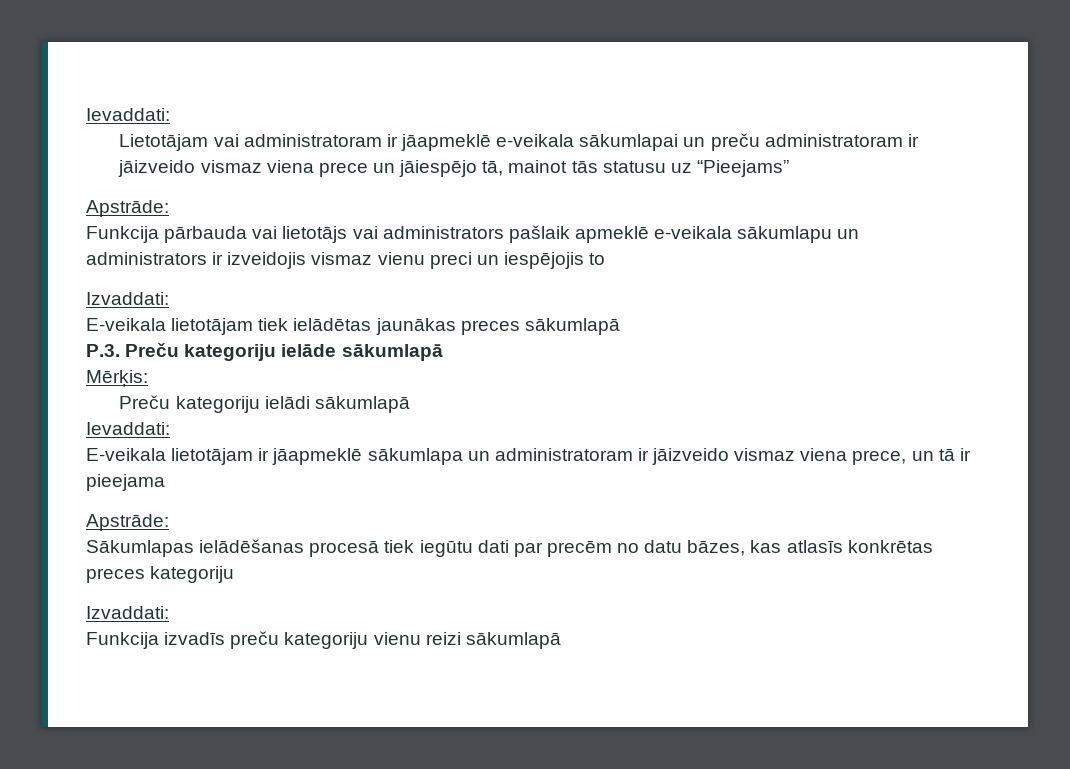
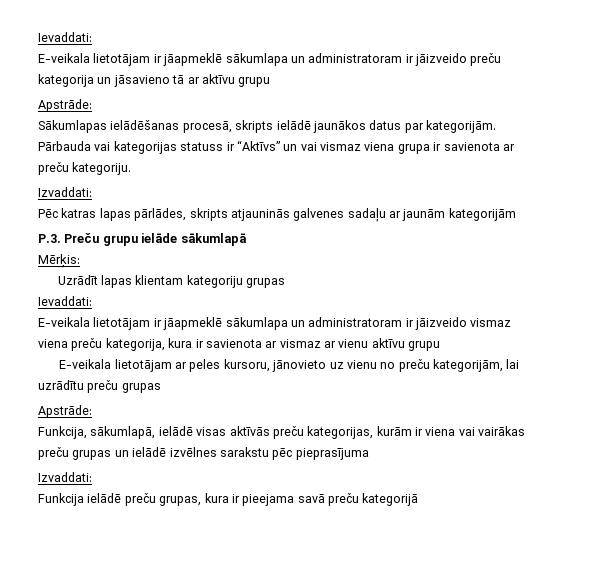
[86,108,170,121] [119,133,919,151] [118,160,789,177] [86,200,169,217] [86,225,860,243] [86,252,606,269] [86,292,169,305] [86,318,620,335] Ievaddati: // Lietotājam vai administratoram ir jāapmeklē e-veikala sākumlapai un preču administratoram ir jāizveido vismaz viena prece un jāiespējo tā, mainot tās statusu uz “Pieejams” // Apstrāde: // Funkcija pārbauda vai lietotājs vai administrators pašlaik apmeklē e-veikala sākumlapu un administrators ir izveidojis vismaz vienu preci un iespējojis to // Izvaddati: // E-veikala lietotājam tiek ielādētas jaunākas preces sākumlapā -> [38,32,92,42] [38,53,502,66] [38,74,271,87] [38,99,92,112] [38,120,496,133] [38,140,515,154] [38,162,132,175] [38,187,92,197] [38,208,516,222] Ievaddati: // E-veikala lietotājam ir jāapmeklē sākumlapa un administratoram ir jāizveido preču kategorija un jāsavieno tā ar aktīvu grupu // Apstrāde: // Sākumlapas ielādēšanas procesā, skripts ielādē jaunākos datus par kategorijām. Pārbauda vai kategorijas statuss ir “Aktīvs” un vai vismaz viena grupa ir savienota ar preču kategoriju. // Izvaddati: // Pēc katras lapas pārlādes, skripts atjauninās galvenes sadaļu ar jaunām kategorijām
[184,344,277,361] kategoriju -> [102,235,138,246] grupu
[119,395,410,413] Preču kategoriju ielādi sākumlapā -> [57,275,286,288] Uzrādīt lapas klientam kategoriju grupas
[852,448,971,465] [86,474,165,491] [86,514,169,531] [86,539,933,557] [86,566,235,583] [86,606,169,619] [86,631,561,649] prece, un tā ir pieejama // Apstrāde: // Sākumlapas ielādēšanas procesā tiek iegūtu dati par precēm no datu bāzes, kas atlasīs konkrētas preces kategoriju // Izvaddati: // Funkcija izvadīs preču kategoriju vienu reizi sākumlapā -> [71,338,441,351] [59,359,520,372] [38,380,161,393] [38,405,92,418] [38,426,526,439] [38,447,369,460] [38,472,92,482] [38,493,419,506] preču kategorija, kura ir savienota ar vismaz ar vienu aktīvu grupu // E-veikala lietotājam ar peles kursoru, jānovieto uz vienu no preču kategorijām, lai uzrādītu preču grupas // Apstrāde: // Funkcija, sākumlapā, ielādē visas aktīvās preču kategorijas, kurām ir viena vai vairākas preču grupas un ielādē izvēlnes sarakstu pēc pieprasījuma // Izvaddati: // Funkcija ielādē preču grupas, kura ir pieejama savā preču kategorijā

